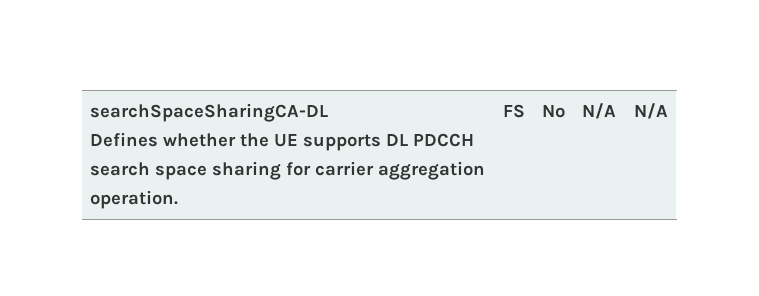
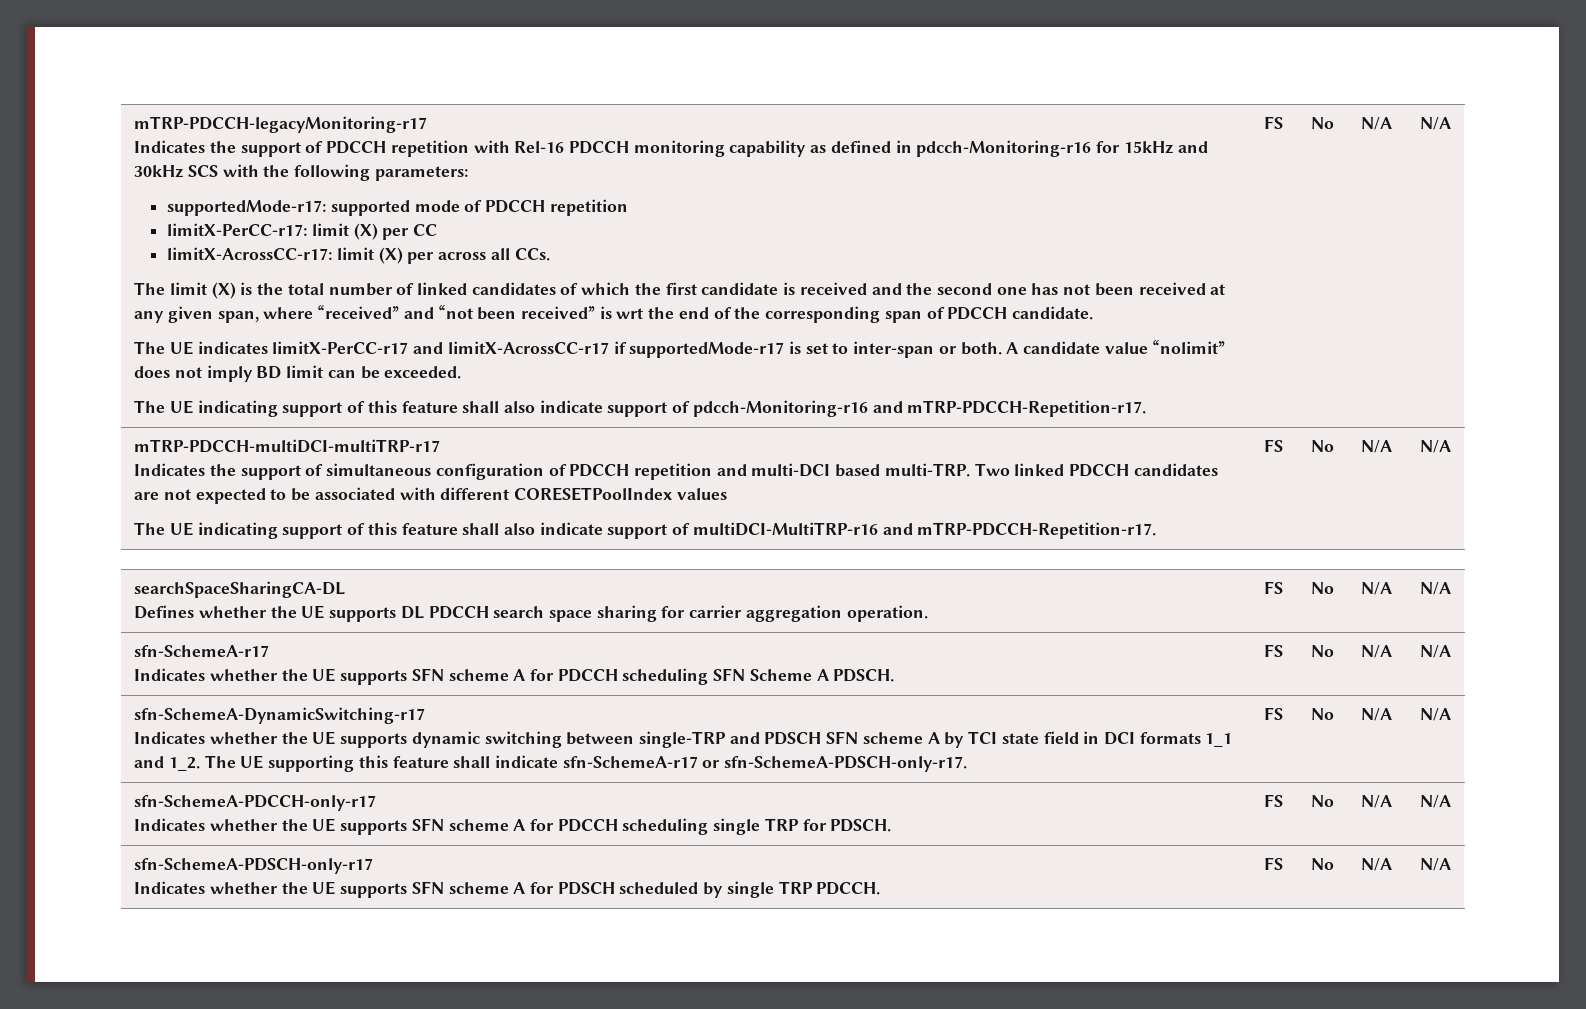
(90, 112) none -> [134,116,428,133] [134,140,1208,157] [134,164,468,181] [167,199,628,216] [167,223,438,240] [167,247,550,264] [134,282,1226,299] [134,305,1094,323] [134,340,1225,358] [134,365,462,382] [134,400,1147,417] [1264,116,1283,129] [1310,117,1334,129] [1361,117,1392,130] [1419,117,1451,130] [134,439,441,453] [134,463,1218,480] [134,487,727,504] [134,522,1157,539] [1264,439,1283,452] [1310,440,1334,452] [1361,440,1392,453] [1419,440,1451,453] mTRP-PDCCH-legacyMonitoring-r17 // Indicates the support of PDCCH repetition with Rel-16 PDCCH monitoring capability as defined in pdcch-Monitoring-r16 for 15kHz and 30kHz SCS with the following parameters: // supportedMode-r17: supported mode of PDCCH repetition // limitX-PerCC-r17: limit (X) per CC // limitX-AcrossCC-r17: limit (X) per across all CCs. // The limit (X) is the total number of linked candidates of which the first candidate is received and the second one has not been received at any given span, where “received” and “not been received” is wrt the end of the corresponding span of PDCCH candidate. // The UE indicates limitX-PerCC-r17 and limitX-AcrossCC-r17 if supportedMode-r17 is set to inter-span or both. A candidate value “nolimit” does not imply BD limit can be exceeded. // The UE indicating support of this feature shall also indicate support of pdcch-Monitoring-r16 and mTRP-PDCCH-Repetition-r17. | FS | No | N/A | N/A // mTRP-PDCCH-multiDCI-multiTRP-r17 // Indicates the support of simultaneous configuration of PDCCH repetition and multi-DCI based multi-TRP. Two linked PDCCH candidates are not expected to be associated with different CORESETPoolIndex values // The UE indicating support of this feature shall also indicate support of multiDCI-MultiTRP-r16 and mTRP-PDCCH-Repetition-r17. | FS | No | N/A | N/A //
(668, 111) none -> [134,645,270,657] [134,668,895,685] [1264,644,1283,657] [1310,645,1334,657] [1361,645,1392,658] [1419,645,1451,658] [134,707,426,724] [134,731,1233,748] [134,755,968,772] [1264,707,1283,720] [1310,708,1334,720] [1361,708,1392,721] [1419,708,1451,721] [134,795,377,811] [134,818,892,835] [1264,794,1283,807] [1310,795,1334,807] [1361,795,1392,808] [1419,795,1451,808] [134,858,374,874] [134,881,881,898] [1264,857,1283,870] [1310,858,1334,870] [1361,858,1392,871] [1419,858,1451,871] // sfn-SchemeA-r17 // Indicates whether the UE supports SFN scheme A for PDCCH scheduling SFN Scheme A PDSCH. | FS | No | N/A | N/A // sfn-SchemeA-DynamicSwitching-r17 // Indicates whether the UE supports dynamic switching between single-TRP and PDSCH SFN scheme A by TCI state field in DCI formats 1_1 and 1_2. The UE supporting this feature shall indicate sfn-SchemeA-r17 or sfn-SchemeA-PDSCH-only-r17. | FS | No | N/A | N/A // sfn-SchemeA-PDCCH-only-r17 // Indicates whether the UE supports SFN scheme A for PDCCH scheduling single TRP for PDSCH. | FS | No | N/A | N/A // sfn-SchemeA-PDSCH-only-r17 // Indicates whether the UE supports SFN scheme A for PDSCH scheduled by single TRP PDCCH. | FS | No | N/A | N/A

